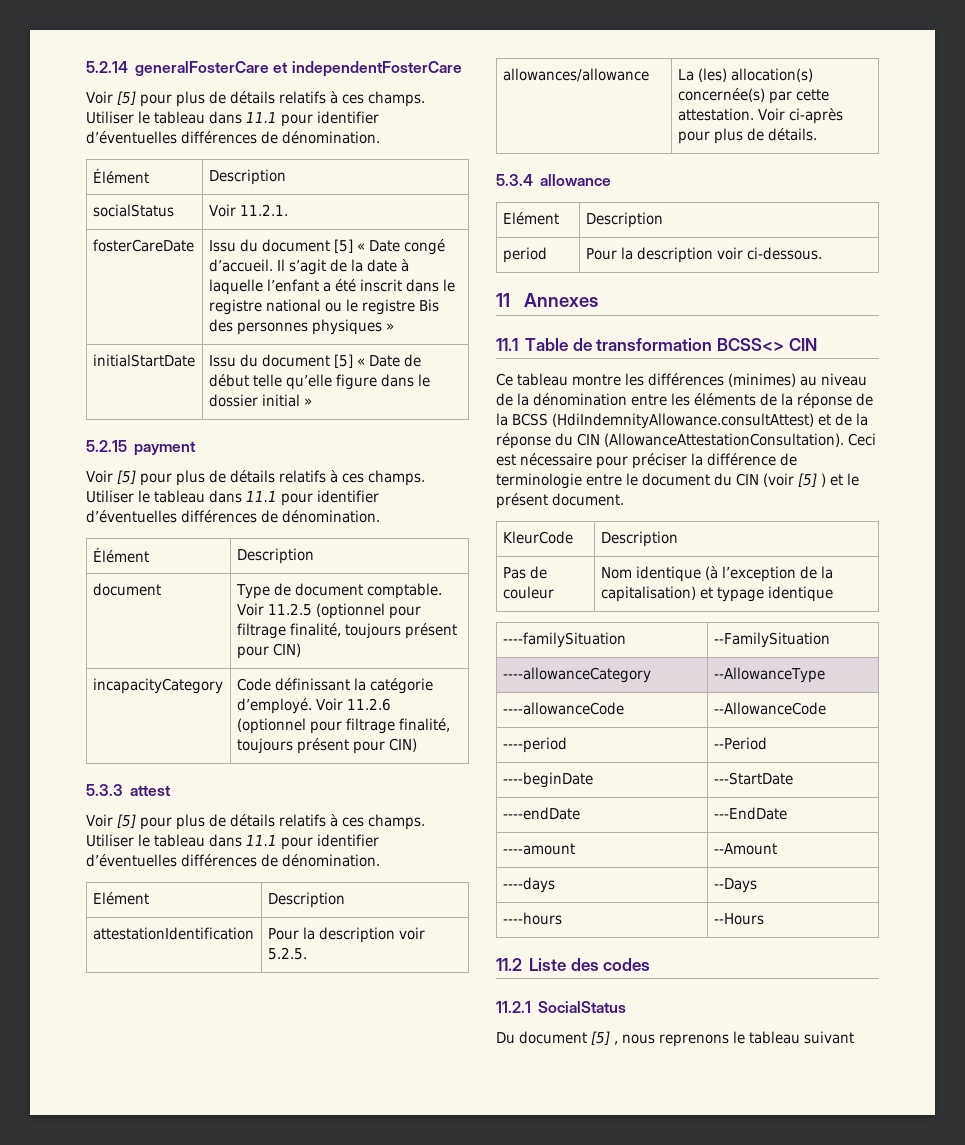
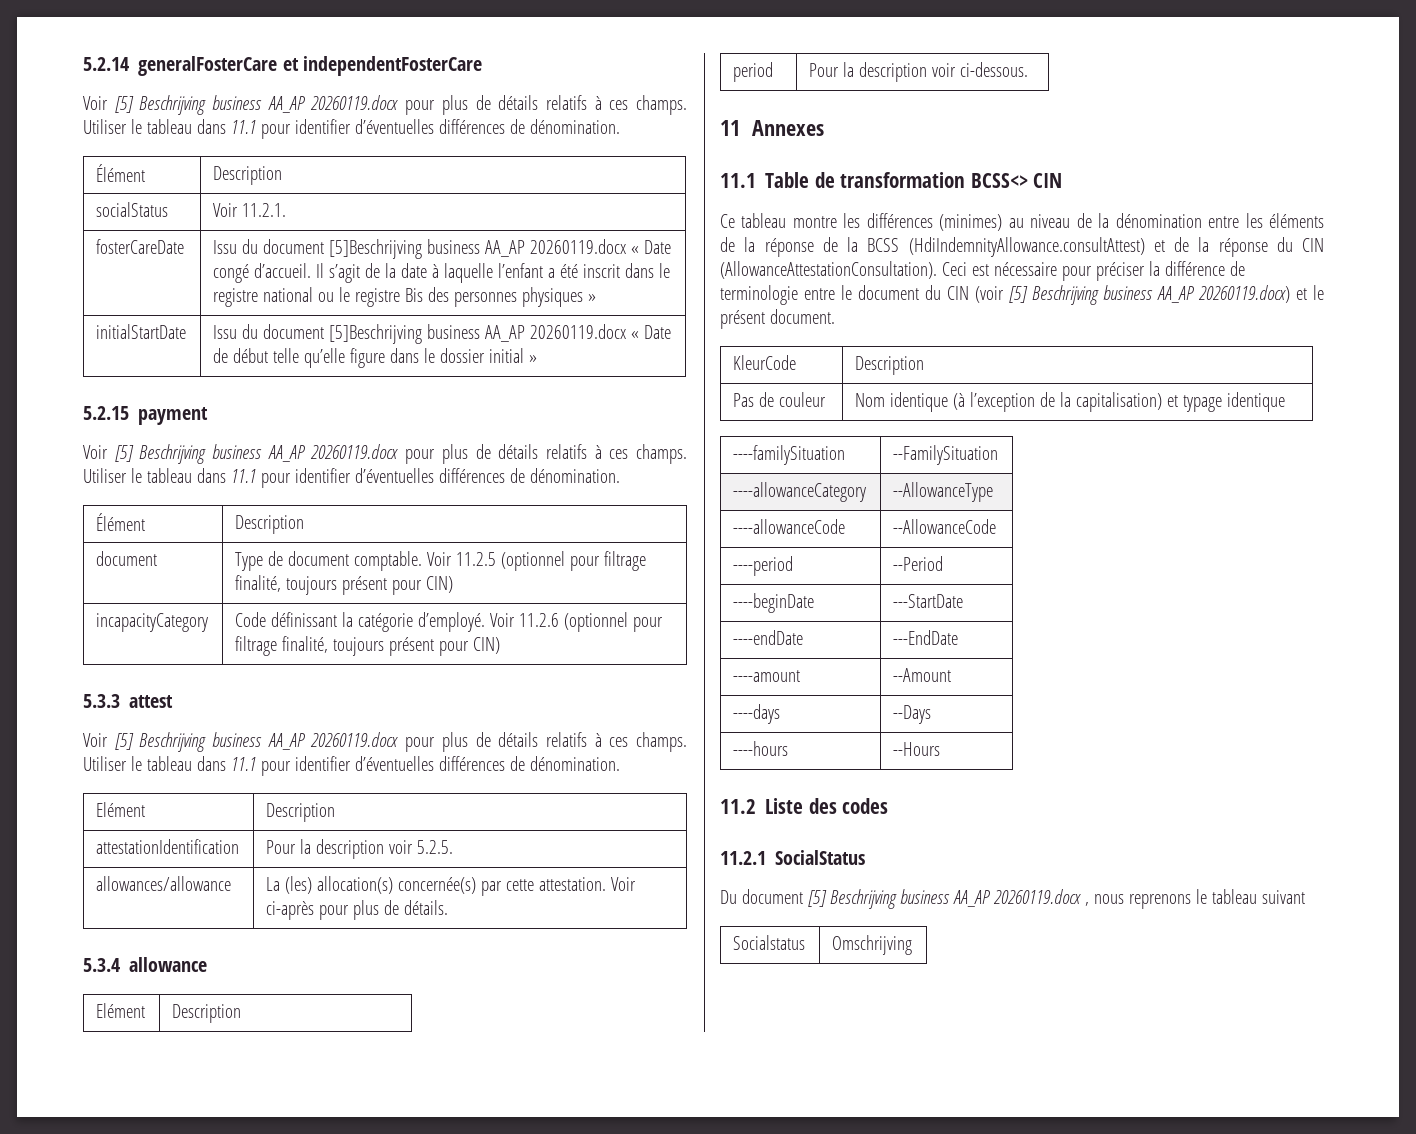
(136, 98) none -> [139,95,399,115] Beschrijving business AA_AP 20260119.docx
[333,239,353,253] [5] -> [329,239,627,259] [5]Beschrijving business AA_AP 20260119.docx
[333,354,353,368] [5] -> [329,324,627,344] [5]Beschrijving business AA_AP 20260119.docx
(136, 477) none -> [139,444,399,464] Beschrijving business AA_AP 20260119.docx
(136, 821) none -> [139,732,399,752] Beschrijving business AA_AP 20260119.docx
[821,473,826,487] ) -> [1032,285,1290,305] Beschrijving business AA_AP 20260119.docx)
(610, 1038) none -> [829,889,1081,909] Beschrijving business AA_AP 20260119.docx
(854, 1037) none -> [733,935,806,950] [832,935,913,955] // Socialstatus | Omschrijving

